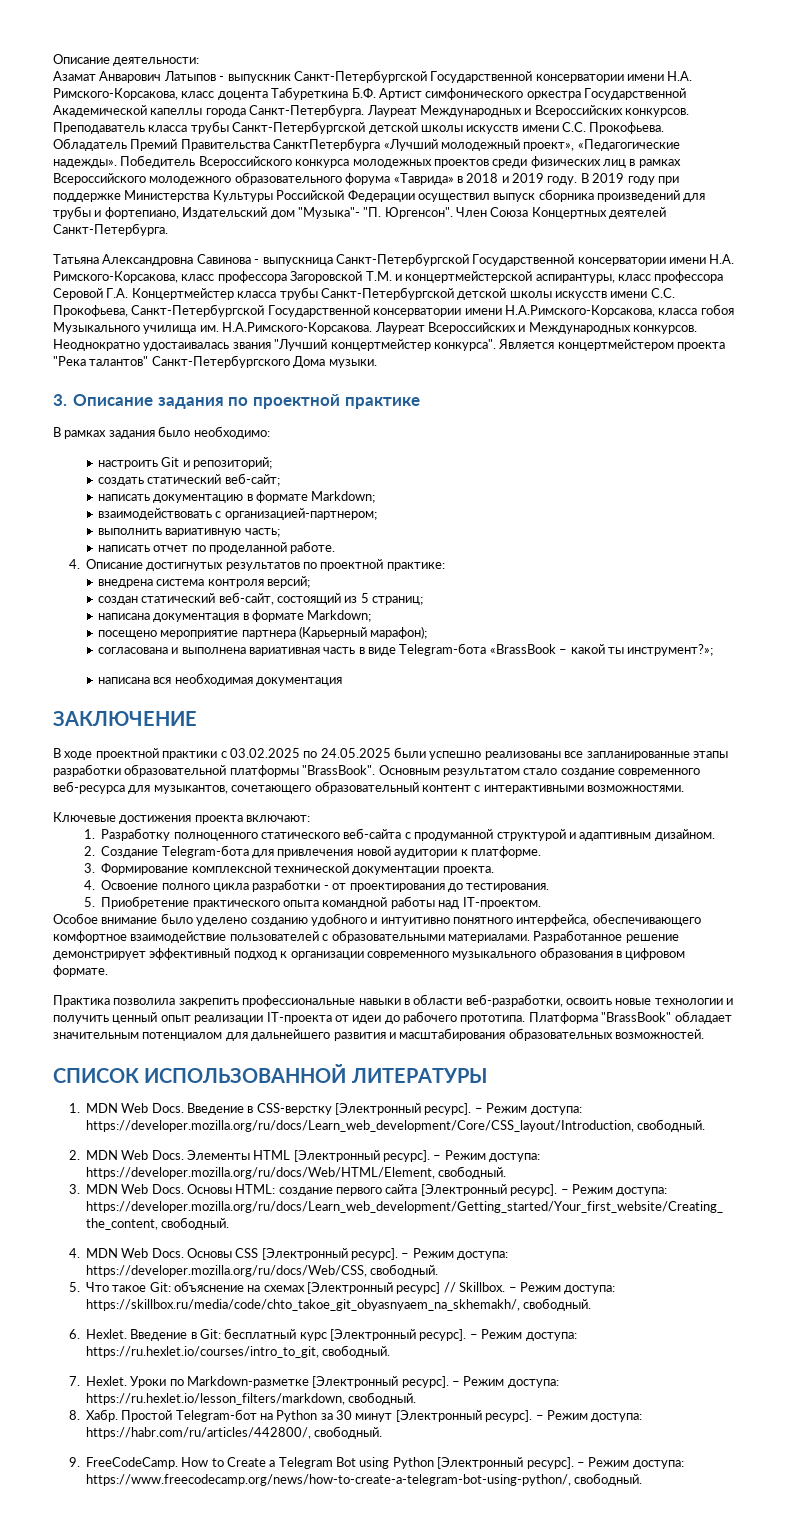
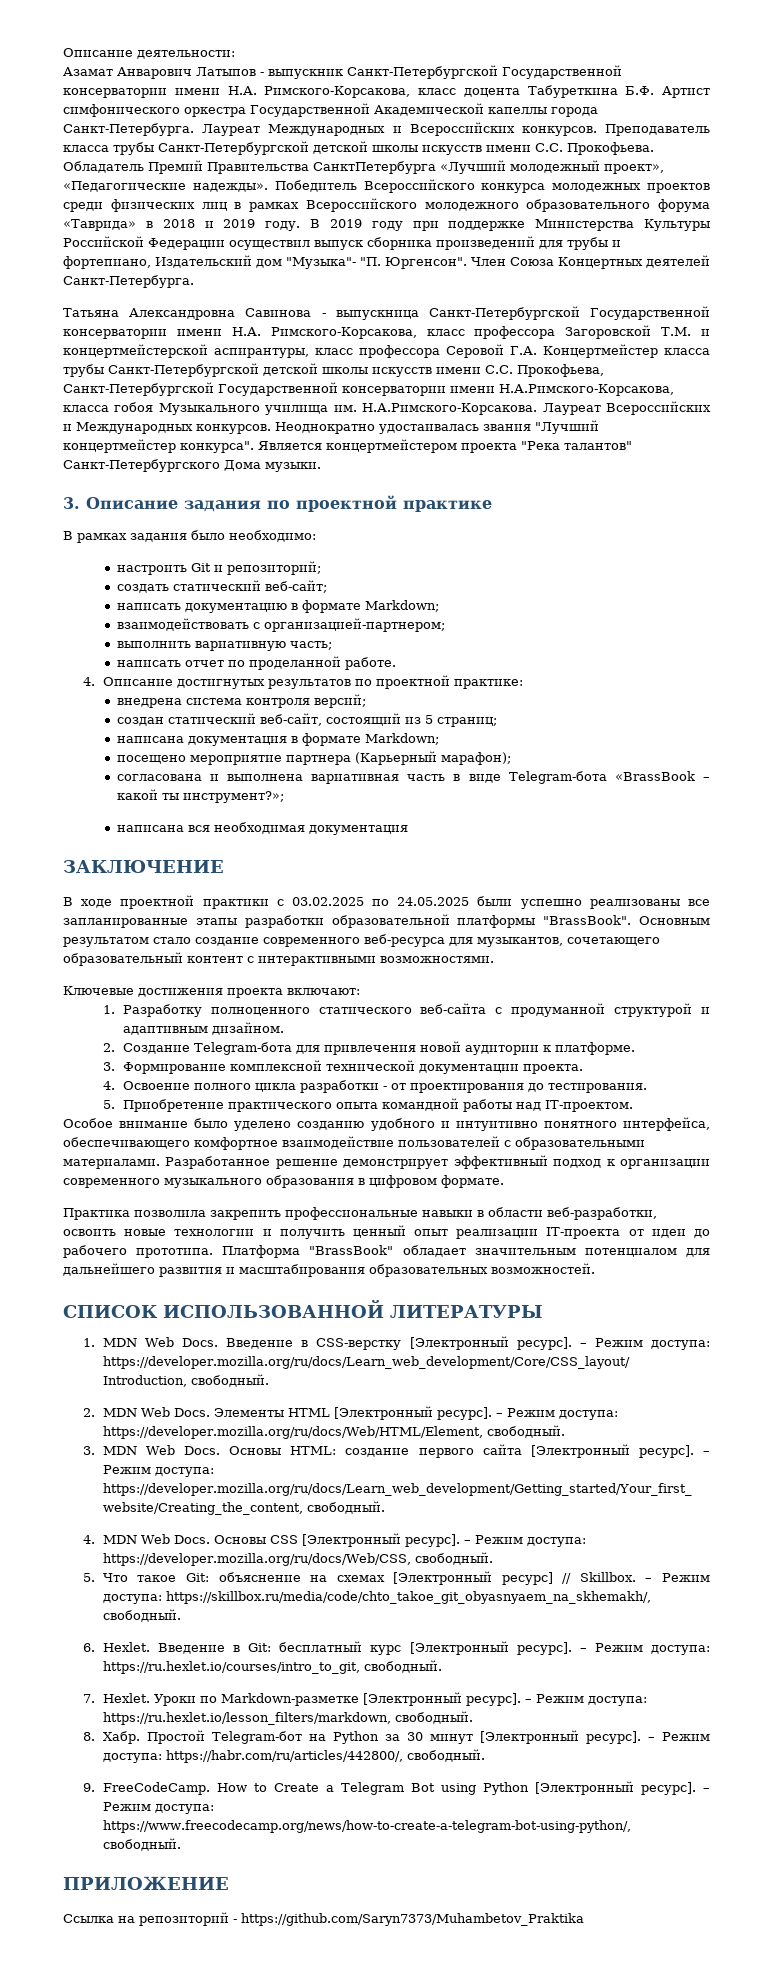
(643, 1479) none -> [63,1876,229,1890] [63,1912,584,1926] // ПРИЛОЖЕНИЕ // Ссылка на репозиторий - https://github.com/Saryn7373/Muhambetov_Praktika

